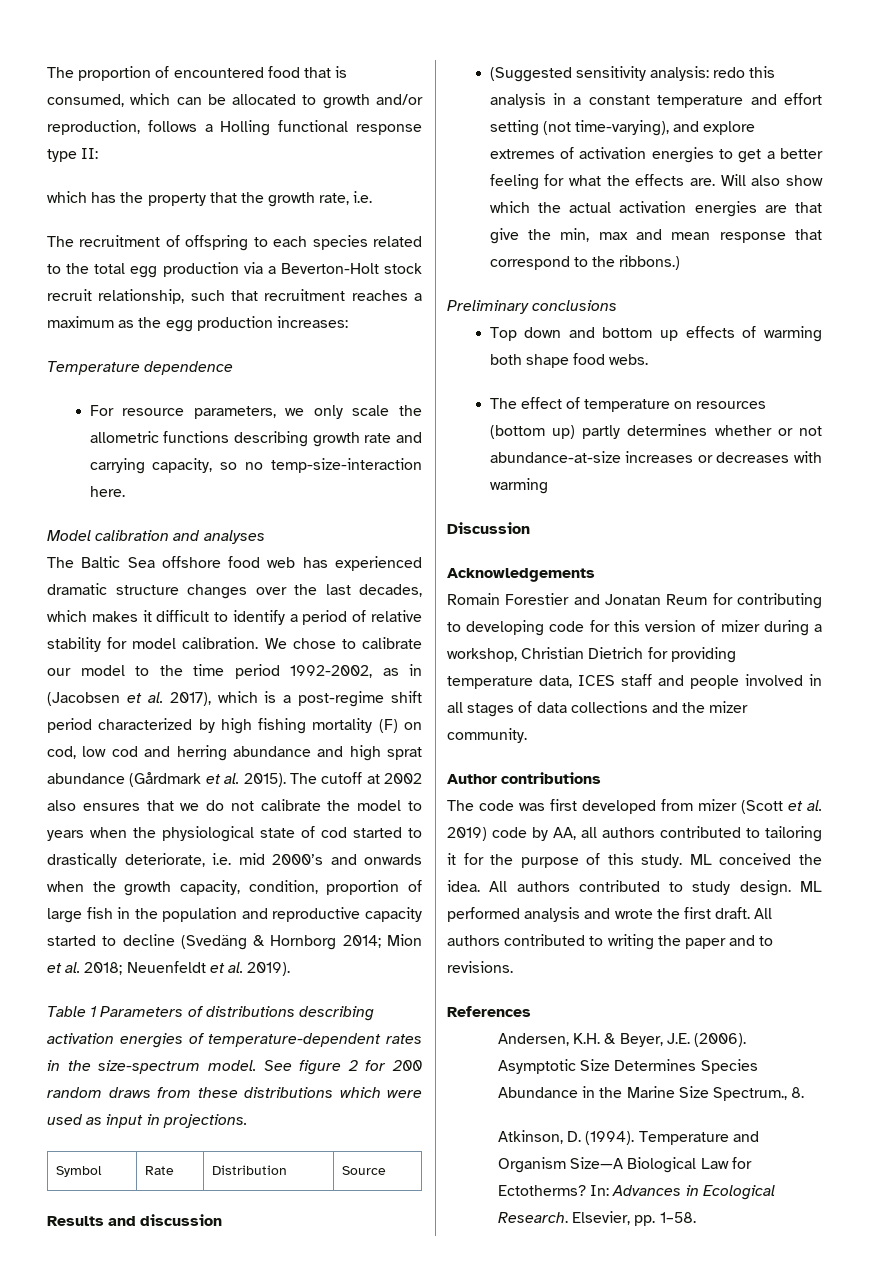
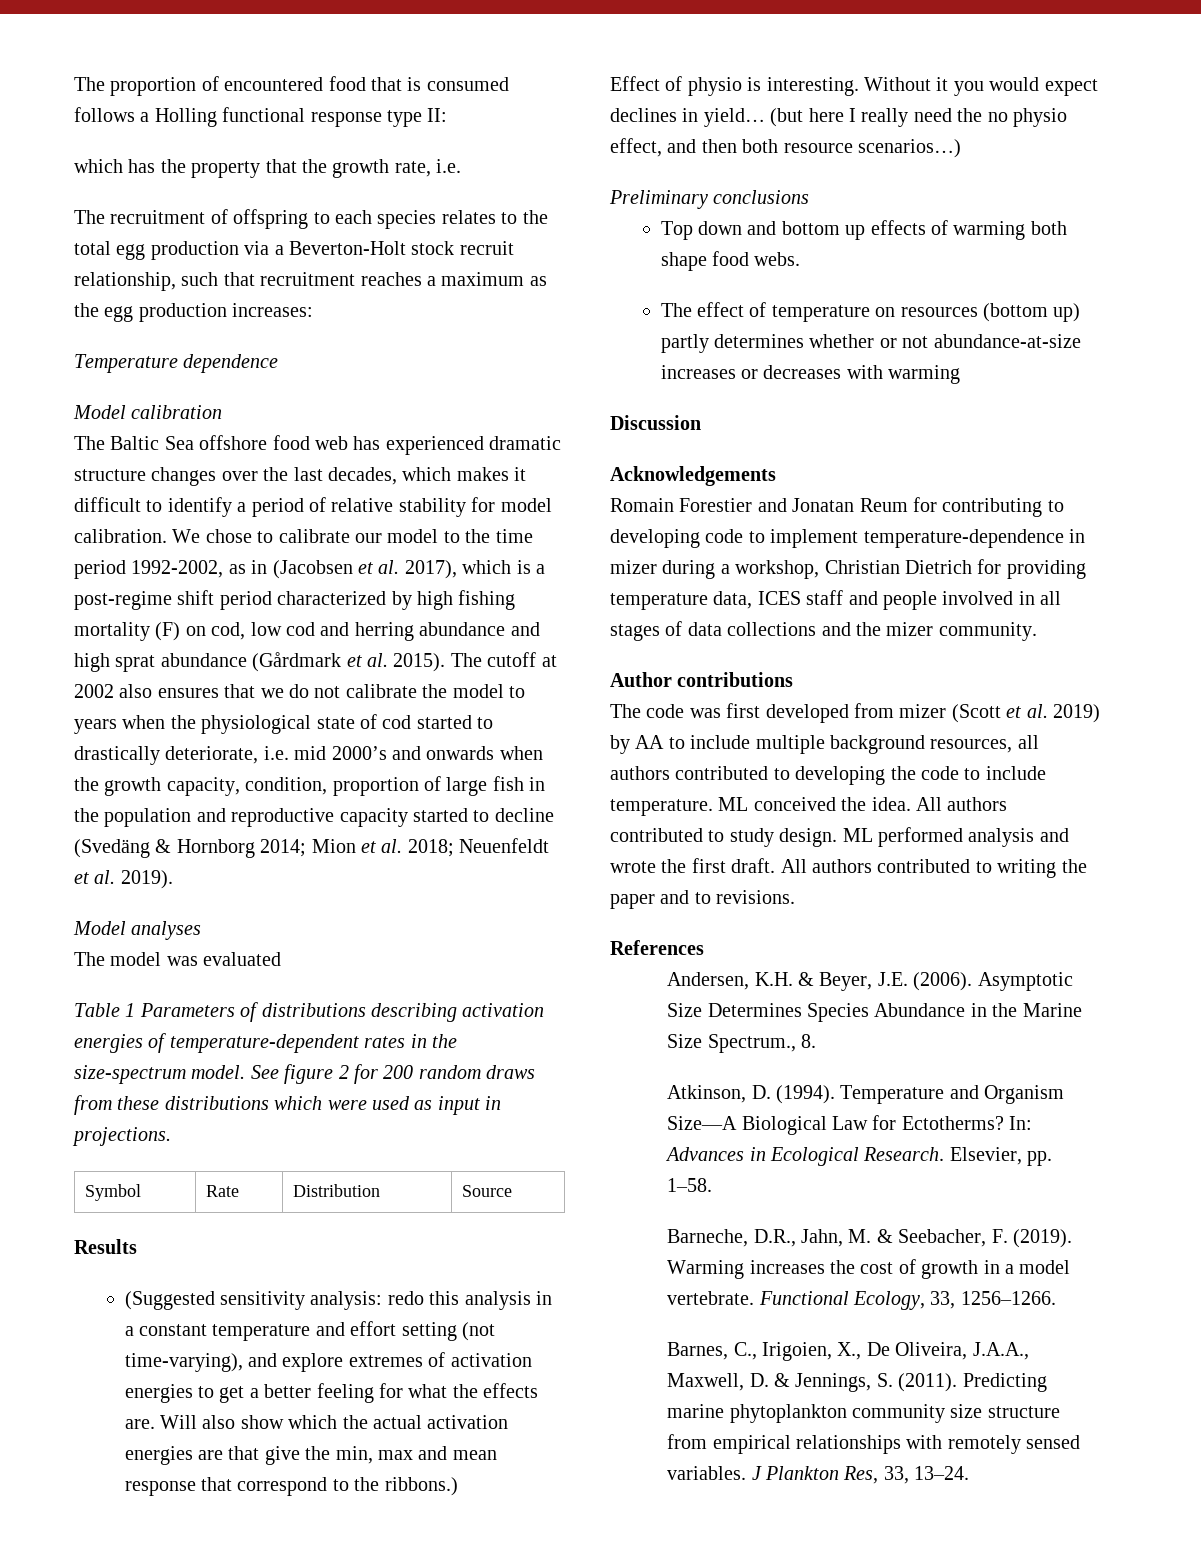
[47,93,423,109] [47,120,140,135] consumed, which can be allocated to growth and/or reproduction, -> [426,77,509,91] consumed
[373,236,422,247] related -> [441,210,496,224] relates
[89,405,422,419] [89,431,422,447] [89,458,422,474] [89,486,125,497] // For resource parameters, we only scale the allometric functions describing growth rate and carrying capacity, so no temp-size-interaction here. -> (279, 363) none
[173,530,265,544] and analyses -> (223, 412) none
(291, 969) none -> [73,921,202,940] [74,952,282,966] // Model analyses // The model was evaluated
[108,1214,223,1226] and discussion -> (137, 1246) none
(681, 262) none -> [610,76,1098,96] [610,108,1067,127] [610,138,961,158] // Effect of physio is interesting. Without it you would expect declines in yield… (but here I really need the no physio effect, and then both resource scenarios…)
[589,620,716,632] for this version of -> [748,529,1085,548] to implement temperature-dependence in
[492,826,822,842] [447,853,683,868] code by AA, all authors contributed to tailoring it for the purpose of this study. -> [610,735,1039,754] [610,766,1046,785] [610,799,713,816] by AA to include multiple background resources, all authors contributed to developing the code to include temperature.
(696, 1217) none -> [667,1229,1073,1248] [667,1259,1071,1279] [667,1291,1056,1310] [667,1342,1029,1361] [667,1373,1047,1392] [667,1404,1060,1423] [667,1434,1081,1454] [667,1466,970,1484] // Barneche, D.R., Jahn, M. & Seebacher, F. (2019). Warming increases the cost of growth in a model vertebrate. Functional Ecology, 33, 1256–1266. // Barnes, C., Irigoien, X., De Oliveira, J.A.A., Maxwell, D. & Jennings, S. (2011). Predicting marine phytoplankton community size structure from empirical relationships with remotely sensed variables. J Plankton Res, 33, 13–24.

